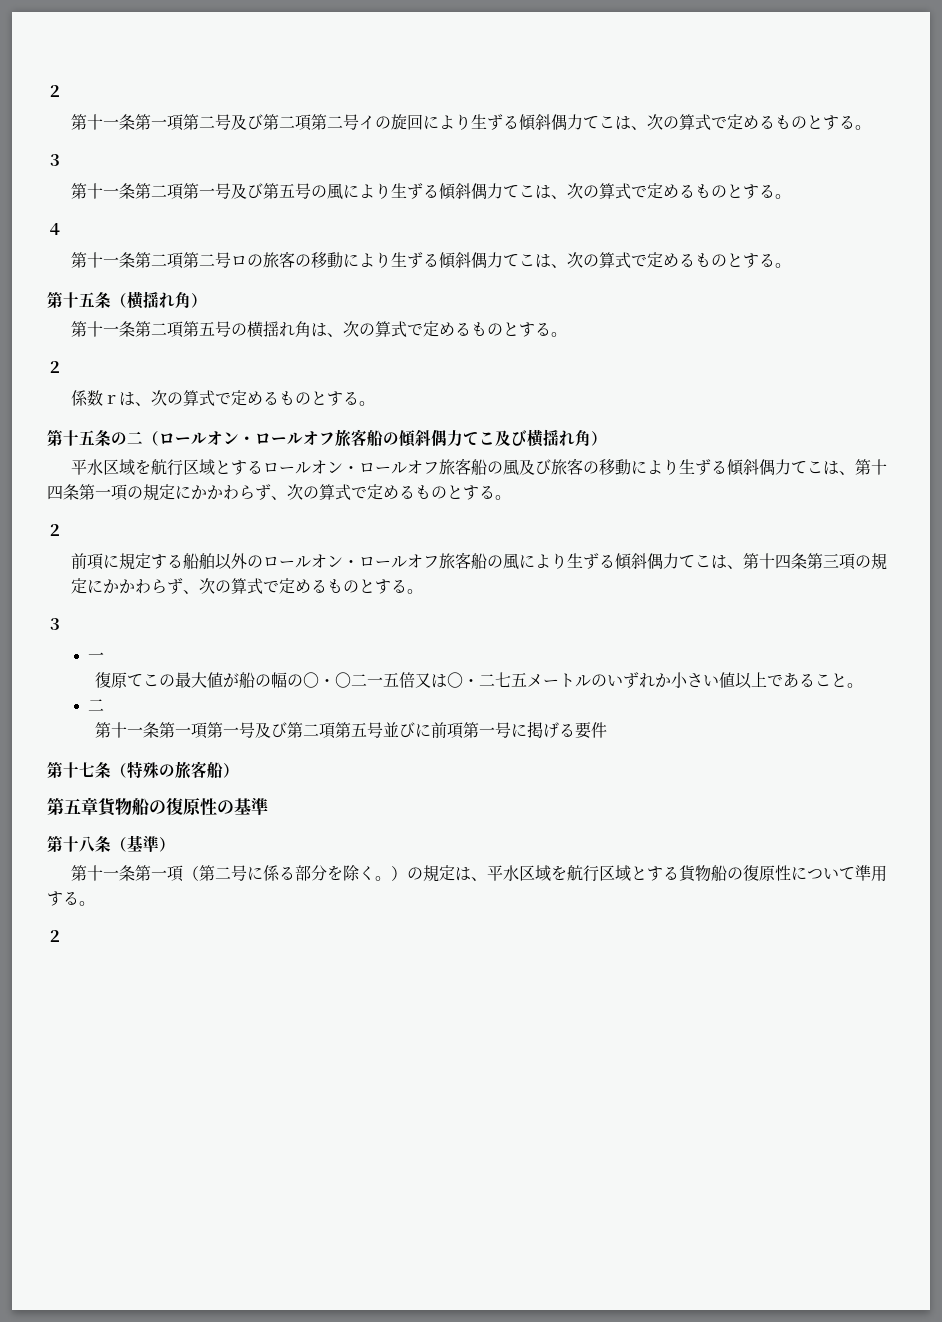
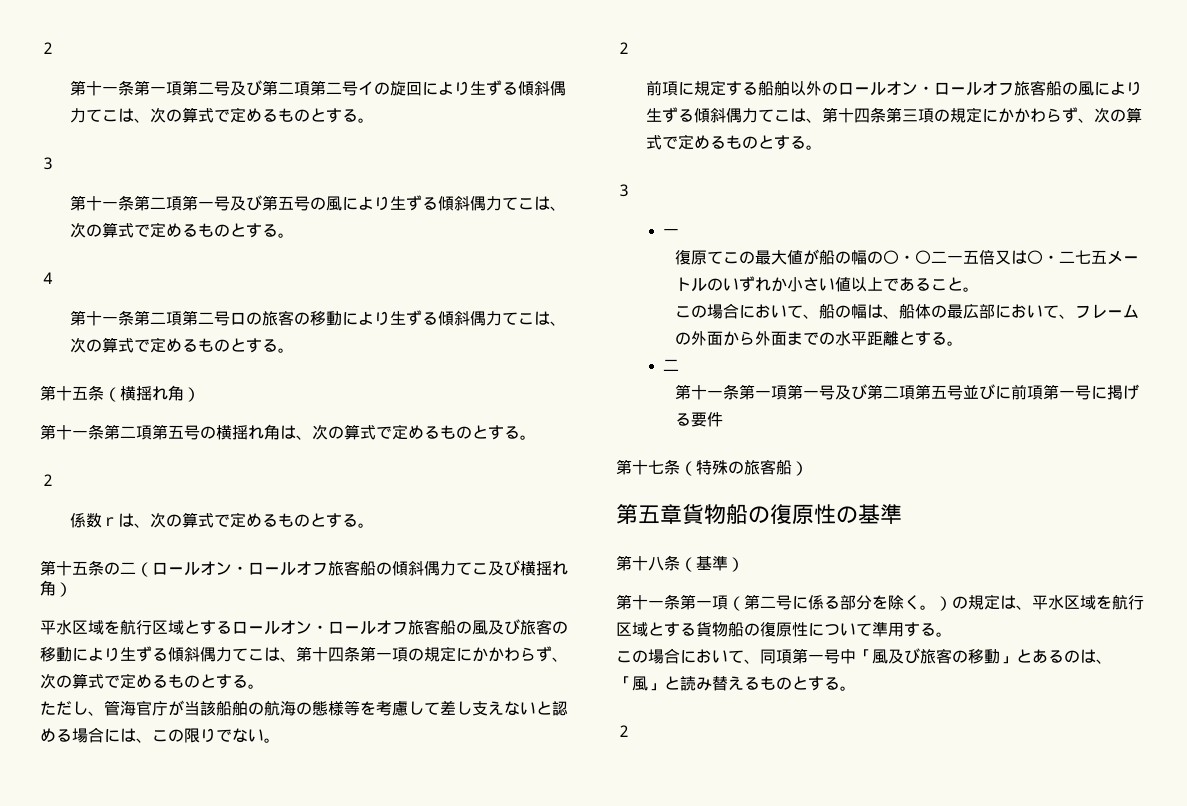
(511, 497) none -> [40,700,568,716] [40,727,280,743] // ただし、管海官庁が当該船舶の航海の態様等を考慮して差し支えないと認める場合には、この限りでない。
(863, 685) none -> [675,303,1140,319] [675,330,964,346] // この場合において、船の幅は、船体の最広部において、フレームの外面から外面までの水平距離とする。
(95, 903) none -> [616,648,1112,664] [616,676,856,691] // この場合において、同項第一号中「風及び旅客の移動」とあるのは、「風」と読み替えるものとする。

